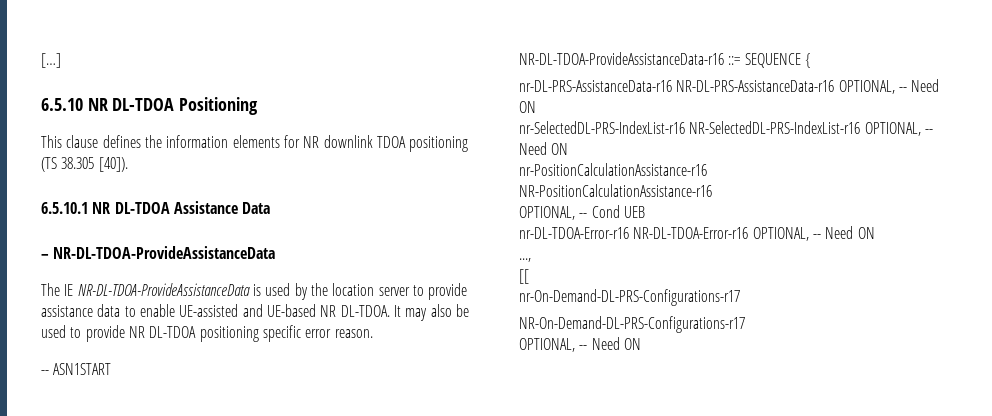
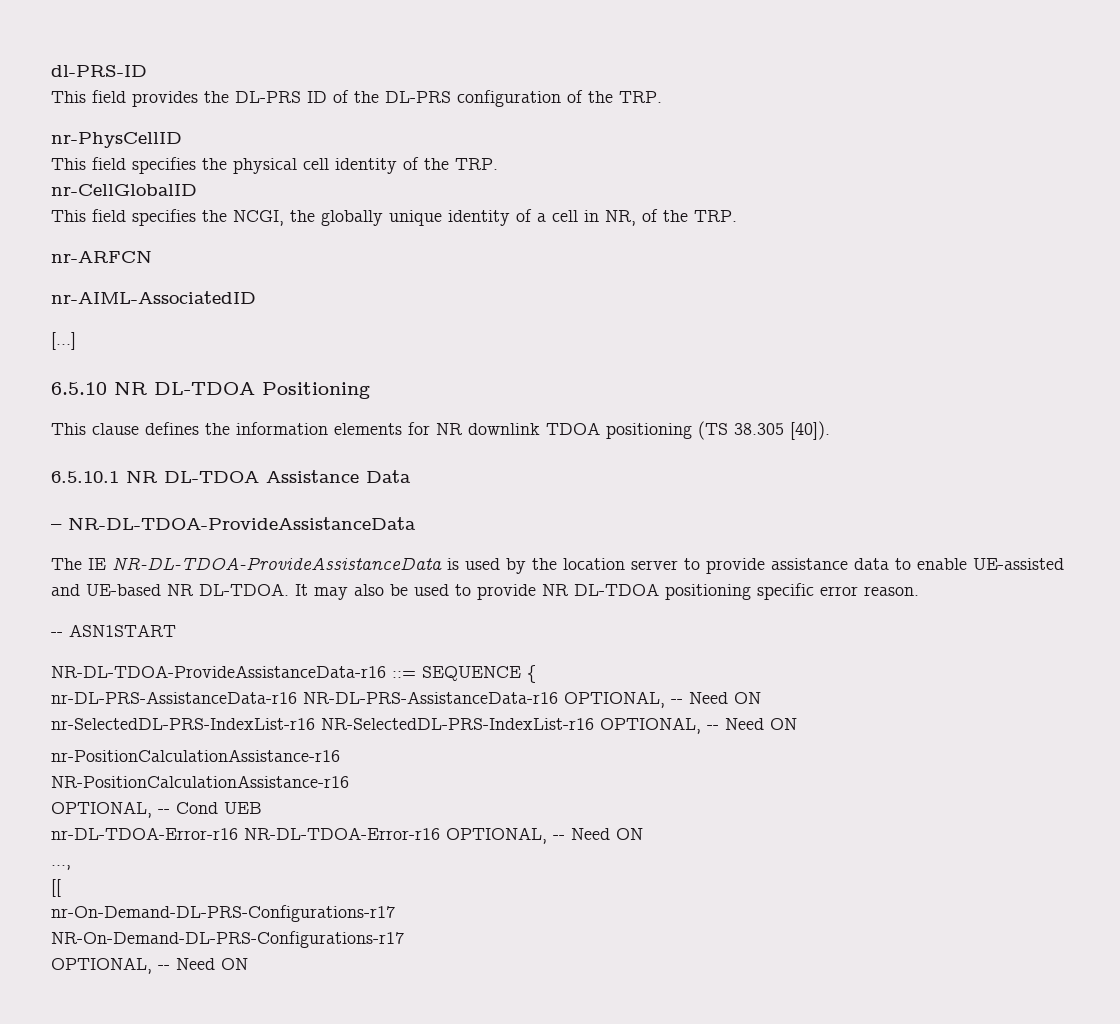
(41, 60) none -> [51,65,147,77] [51,90,662,107] [51,132,182,148] [51,157,498,174] [51,184,197,196] [51,209,737,226] [51,250,152,263] [51,291,256,304] dl-PRS-ID // This field provides the DL-PRS ID of the DL-PRS configuration of the TRP. // nr-PhysCellID // This field specifies the physical cell identity of the TRP. // nr-CellGlobalID // This field specifies the NCGI, the globally unique identity of a cell in NR, of the TRP. // nr-ARFCN // nr-AIML-AssociatedID //

